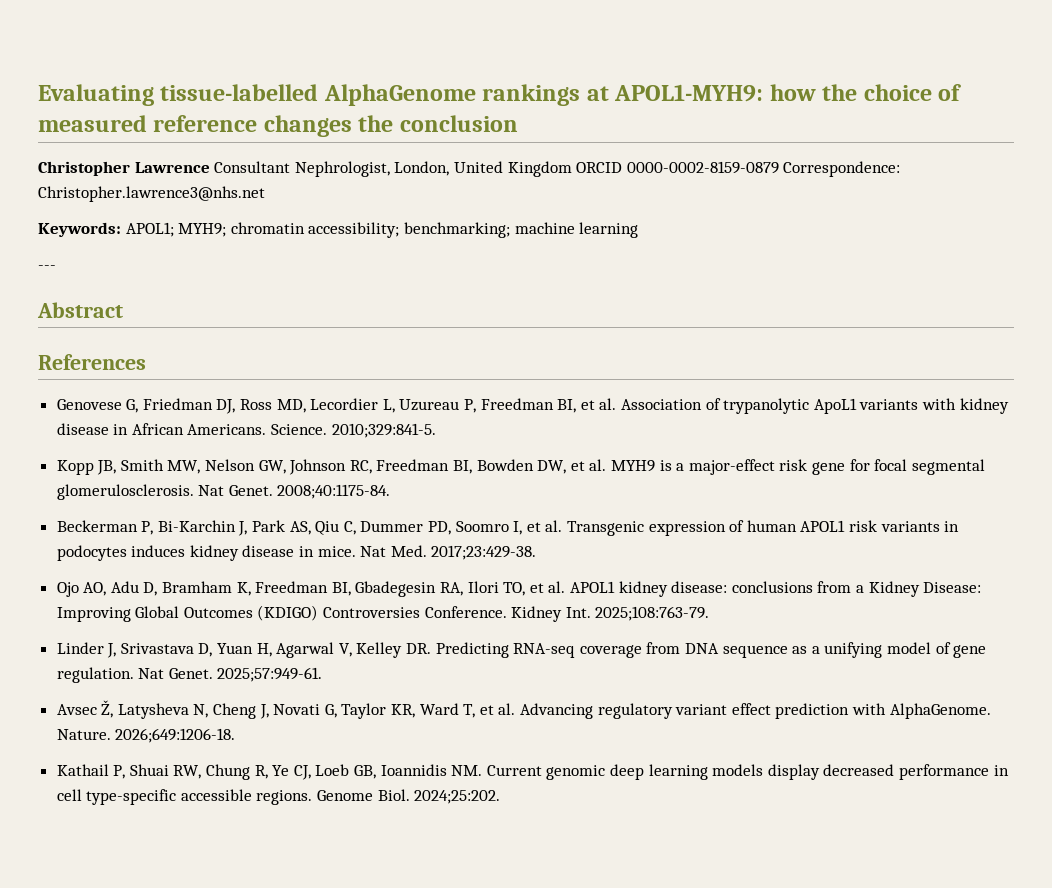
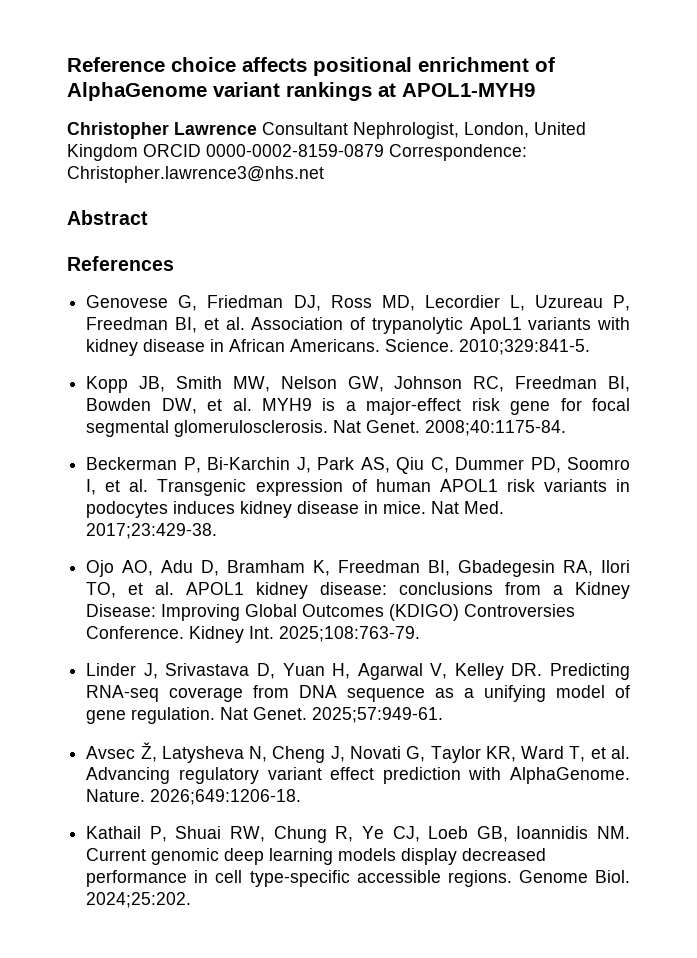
[38,84,962,106] [38,115,518,137] Evaluating tissue-labelled AlphaGenome rankings at APOL1-MYH9: how the choice of measured reference changes the conclusion -> [67,57,555,76] [67,82,535,101] Reference choice affects positional enrichment of AlphaGenome variant rankings at APOL1-MYH9
[38,222,639,238] [38,265,56,270] // Keywords: APOL1; MYH9; chromatin accessibility; benchmarking; machine learning // --- -> (324, 174) none

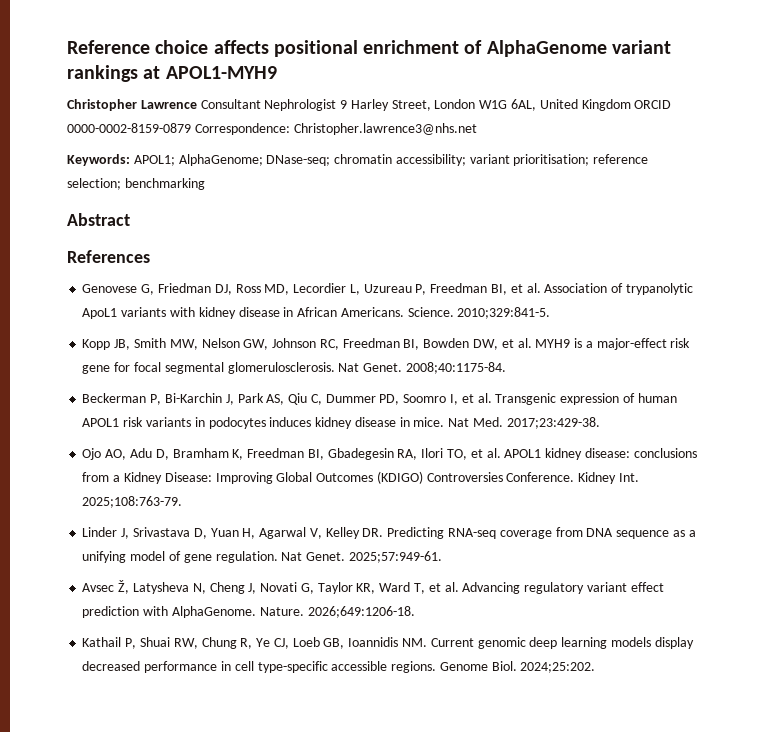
[353,122,529,139] Nephrologist, London, -> [264,99,537,111] Nephrologist 9 Harley Street, London W1G 6AL,
(324, 174) none -> [67,154,649,166] [67,178,205,190] // Keywords: APOL1; AlphaGenome; DNase-seq; chromatin accessibility; variant prioritisation; reference selection; benchmarking

